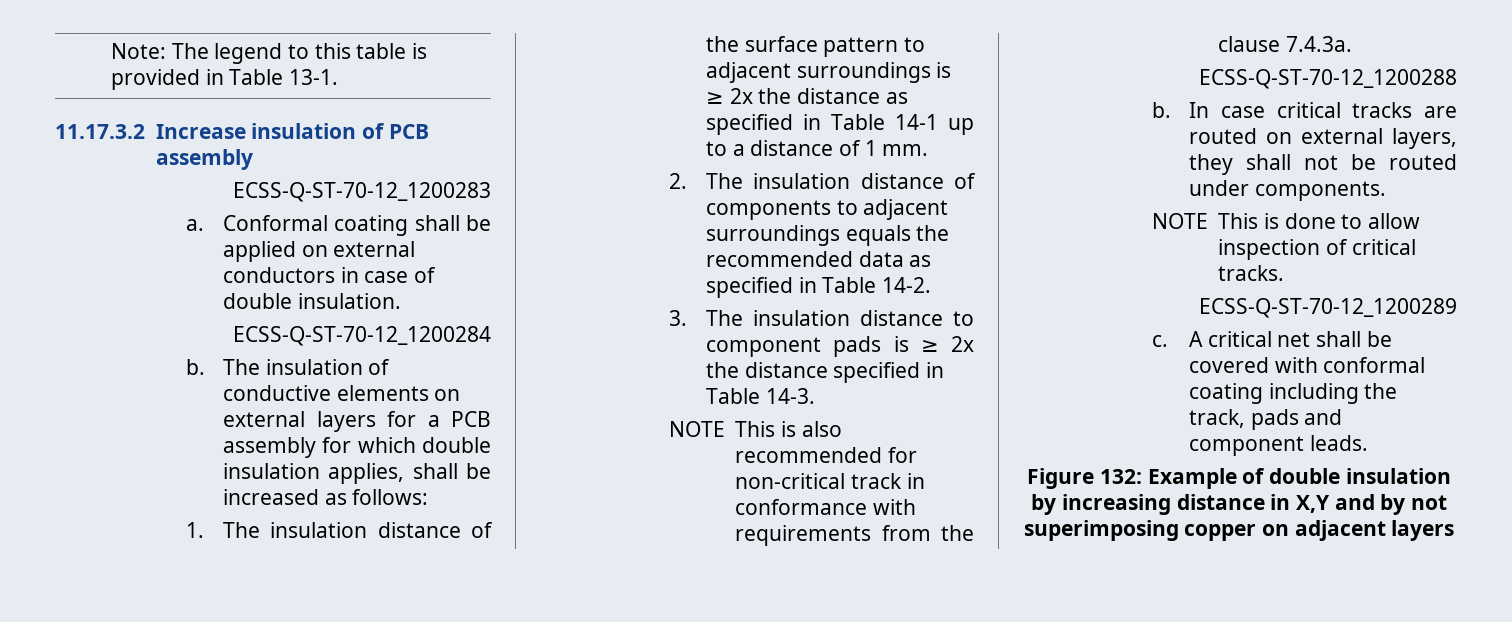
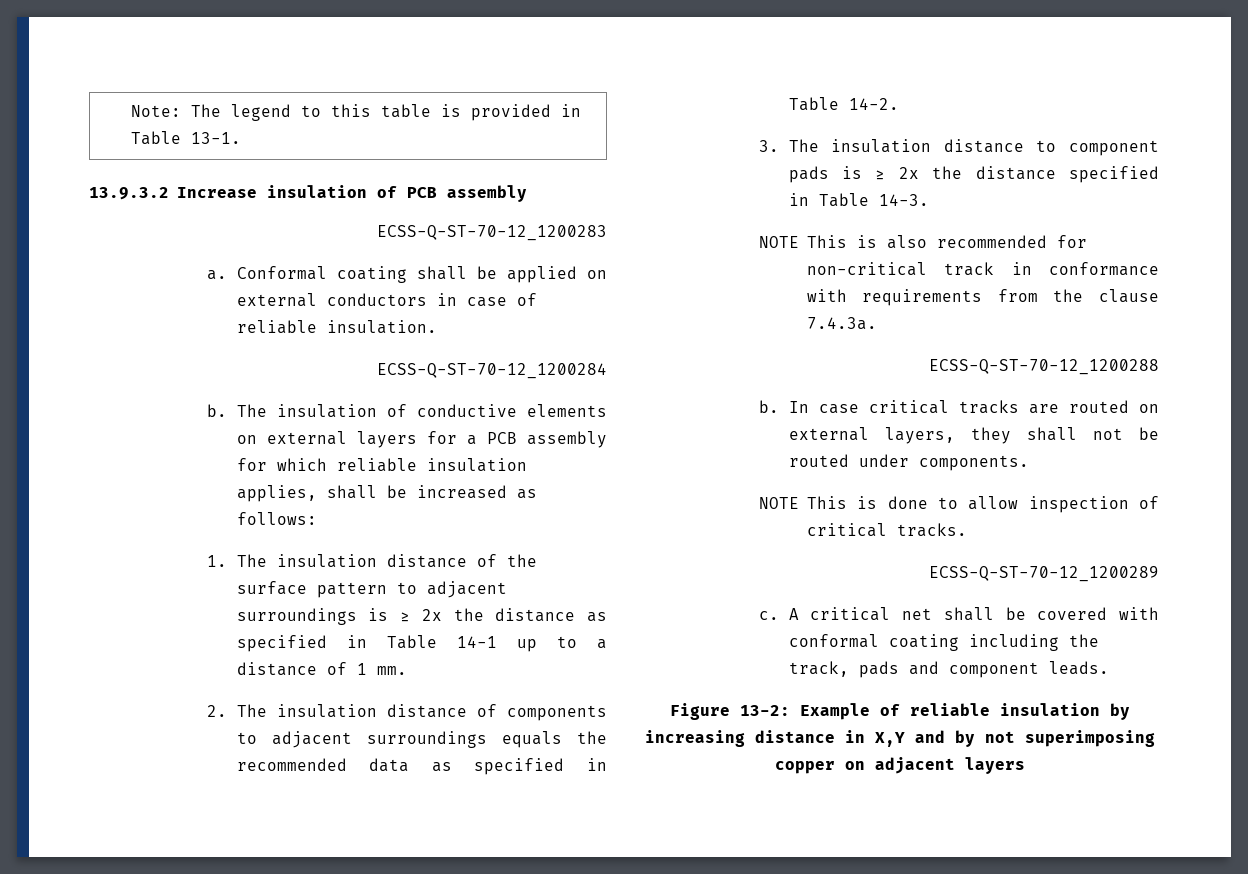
[55,124,145,139] 11.17.3.2 -> [89,187,169,200] 13.9.3.2
[223,293,293,309] double -> [236,320,317,334] reliable
[422,437,492,453] double -> [336,458,417,472] reliable
[1099,469,1142,484] 132: -> [740,705,790,716] 13-2:
[1269,468,1341,484] double -> [910,703,990,716] reliable

